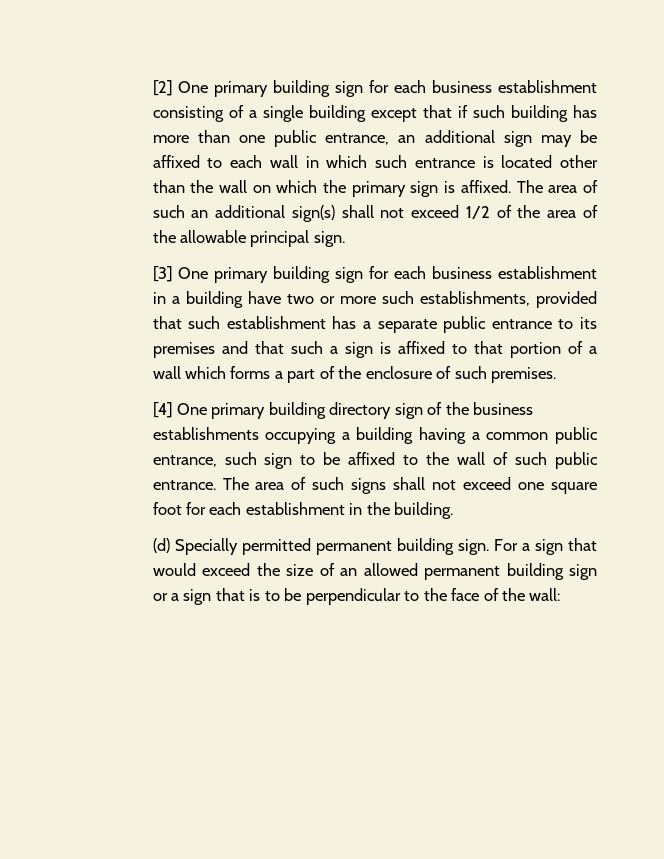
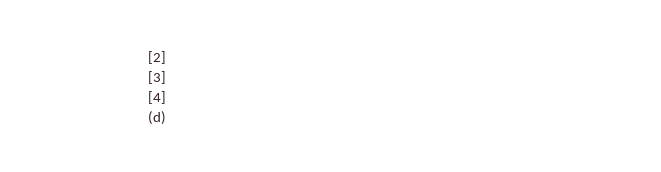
[178,80,598,97] [152,105,598,122] [152,130,597,147] [152,155,599,168] [152,180,598,197] [152,205,598,222] [152,230,345,247] [152,266,598,283] [152,291,597,308] [152,316,597,333] [152,341,598,358] [152,366,557,383] [152,402,534,419] [152,427,598,444] [152,452,598,469] [152,477,597,494] [152,502,454,519] [152,538,597,555] [152,563,597,580] [152,588,561,605] One primary building sign for each business establishment consisting of a single building except that if such building has more than one public entrance, an additional sign may be affixed to each wall in which such entrance is located other than the wall on which the primary sign is affixed. The area of such an additional sign(s) shall not exceed 1/2 of the area of the allowable principal sign. // [3] One primary building sign for each business establishment in a building have two or more such establishments, provided that such establishment has a separate public entrance to its premises and that such a sign is affixed to that portion of a wall which forms a part of the enclosure of such premises. // [4] One primary building directory sign of the business establishments occupying a building having a common public entrance, such sign to be affixed to the wall of such public entrance. The area of such signs shall not exceed one square foot for each establishment in the building. // (d) Specially permitted permanent building sign. For a sign that would exceed the size of an allowed permanent building sign or a sign that is to be perpendicular to the face of the wall: -> [147,71,166,84] [147,91,166,104] [147,111,166,125] // [3] // [4] // (d)

